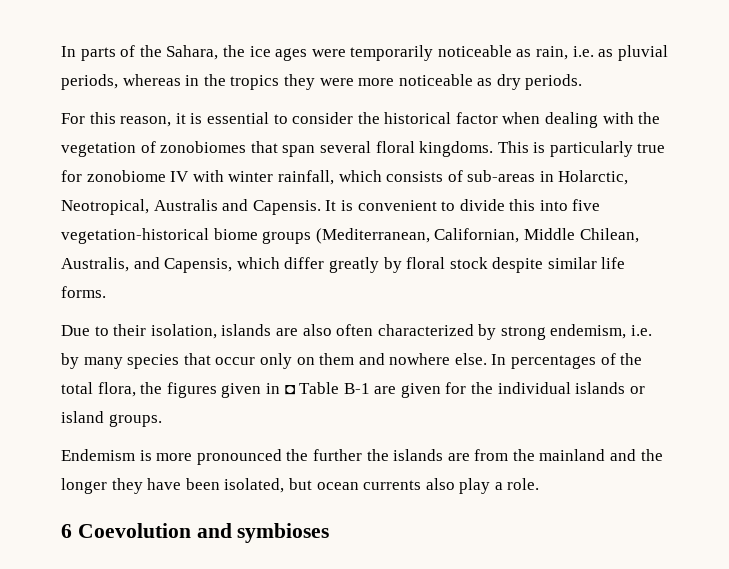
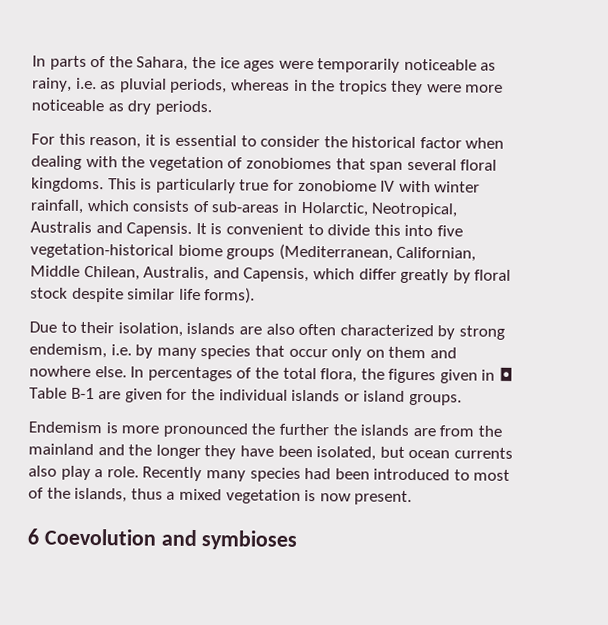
[536,46,569,60] rain, -> [32,77,72,92] rainy,
[61,286,106,298] forms. -> [204,287,256,304] forms).
(540, 484) none -> [142,466,511,482] [28,487,413,506] Recently many species had been introduced to most of the islands, thus a mixed vegetation is now present.

